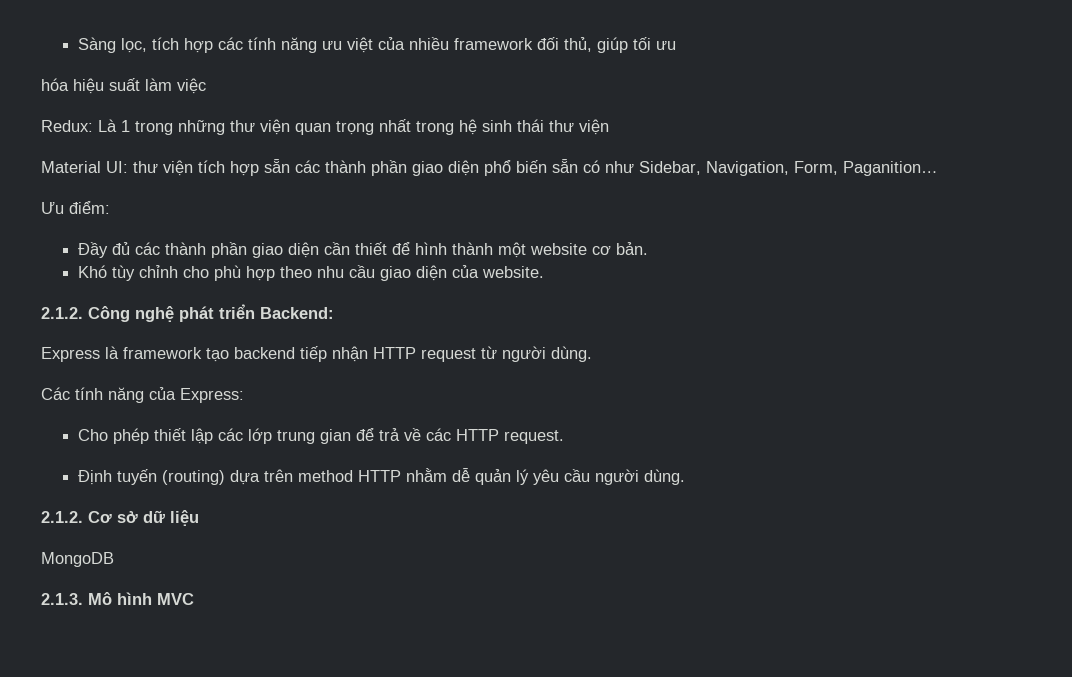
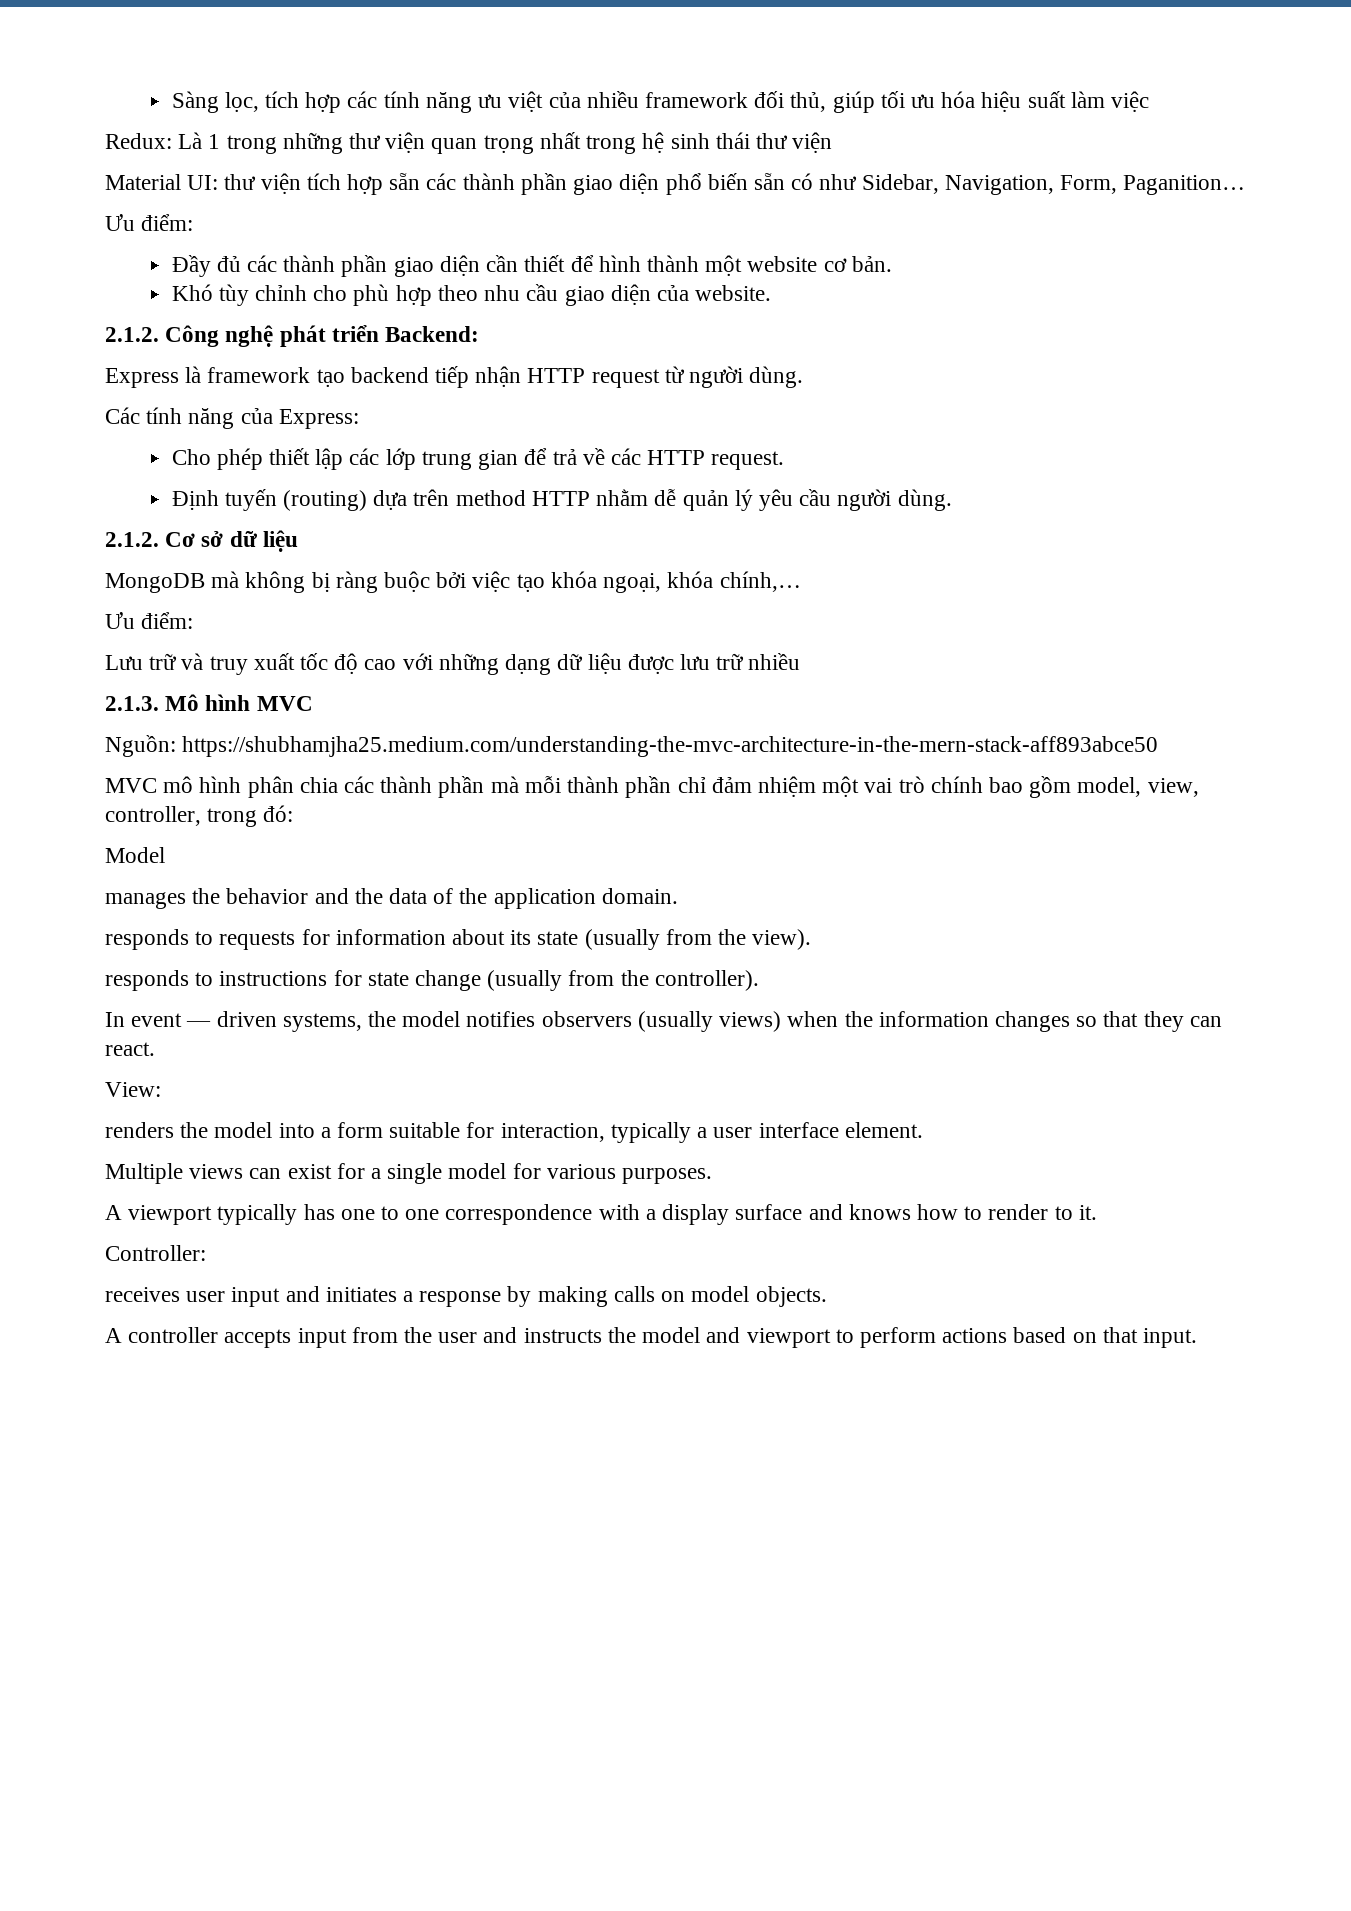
(677, 45) // -> (935, 101) none
[41,592,194,605] // 2.1.3. Mô hình MVC -> [211,571,801,593] [105,612,194,629] [105,653,801,675] [105,694,313,711] [105,735,1159,757] [105,776,1199,798] [105,805,294,827] [105,847,165,863] [105,888,678,909] [105,929,812,950] [105,970,759,991] [105,1011,1222,1032] [105,1042,155,1056] [105,1082,161,1097] [105,1122,923,1143] [105,1163,713,1184] [105,1204,1097,1225] [105,1245,206,1261] [105,1286,827,1307] [105,1327,1197,1348] mà không bị ràng buộc bởi việc tạo khóa ngoại, khóa chính,… // Ưu điểm: // Lưu trữ và truy xuất tốc độ cao với những dạng dữ liệu được lưu trữ nhiều // 2.1.3. Mô hình MVC // Nguồn: https://shubhamjha25.medium.com/understanding-the-mvc-architecture-in-the-mern-stack-aff893abce50 // MVC mô hình phân chia các thành phần mà mỗi thành phần chỉ đảm nhiệm một vai trò chính bao gồm model, view, controller, trong đó: // Model // manages the behavior and the data of the application domain. // responds to requests for information about its state (usually from the view). // responds to instructions for state change (usually from the controller). // In event — driven systems, the model notifies observers (usually views) when the information changes so that they can react. // View: // renders the model into a form suitable for interaction, typically a user interface element. // Multiple views can exist for a single model for various purposes. // A viewport typically has one to one correspondence with a display surface and knows how to render to it. // Controller: // receives user input and initiates a response by making calls on model objects. // A controller accepts input from the user and instructs the model and viewport to perform actions based on that input.

